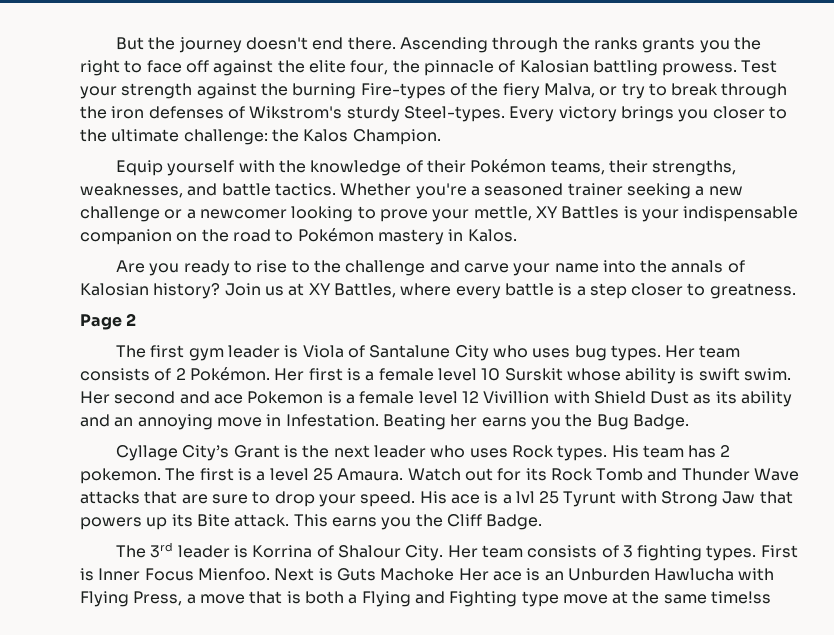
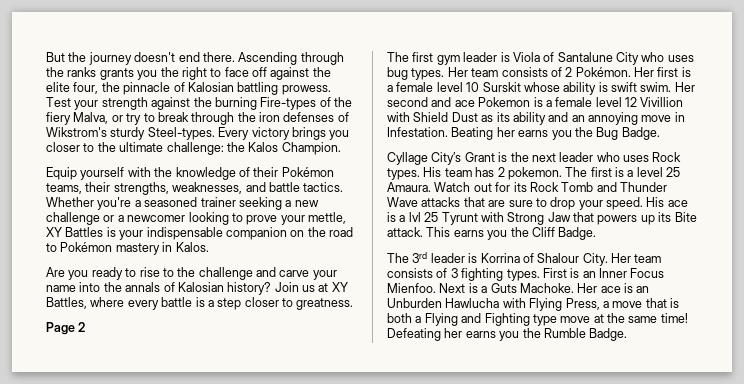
(94, 574) none -> [582,271,596,278] an
[336,568,455,581] Guts Machoke -> [481,283,574,293] a Guts Machoke.
[711,591,772,604] time!ss -> [660,313,688,323] [387,328,628,341] time! Defeating her earns you the Rumble Badge.

